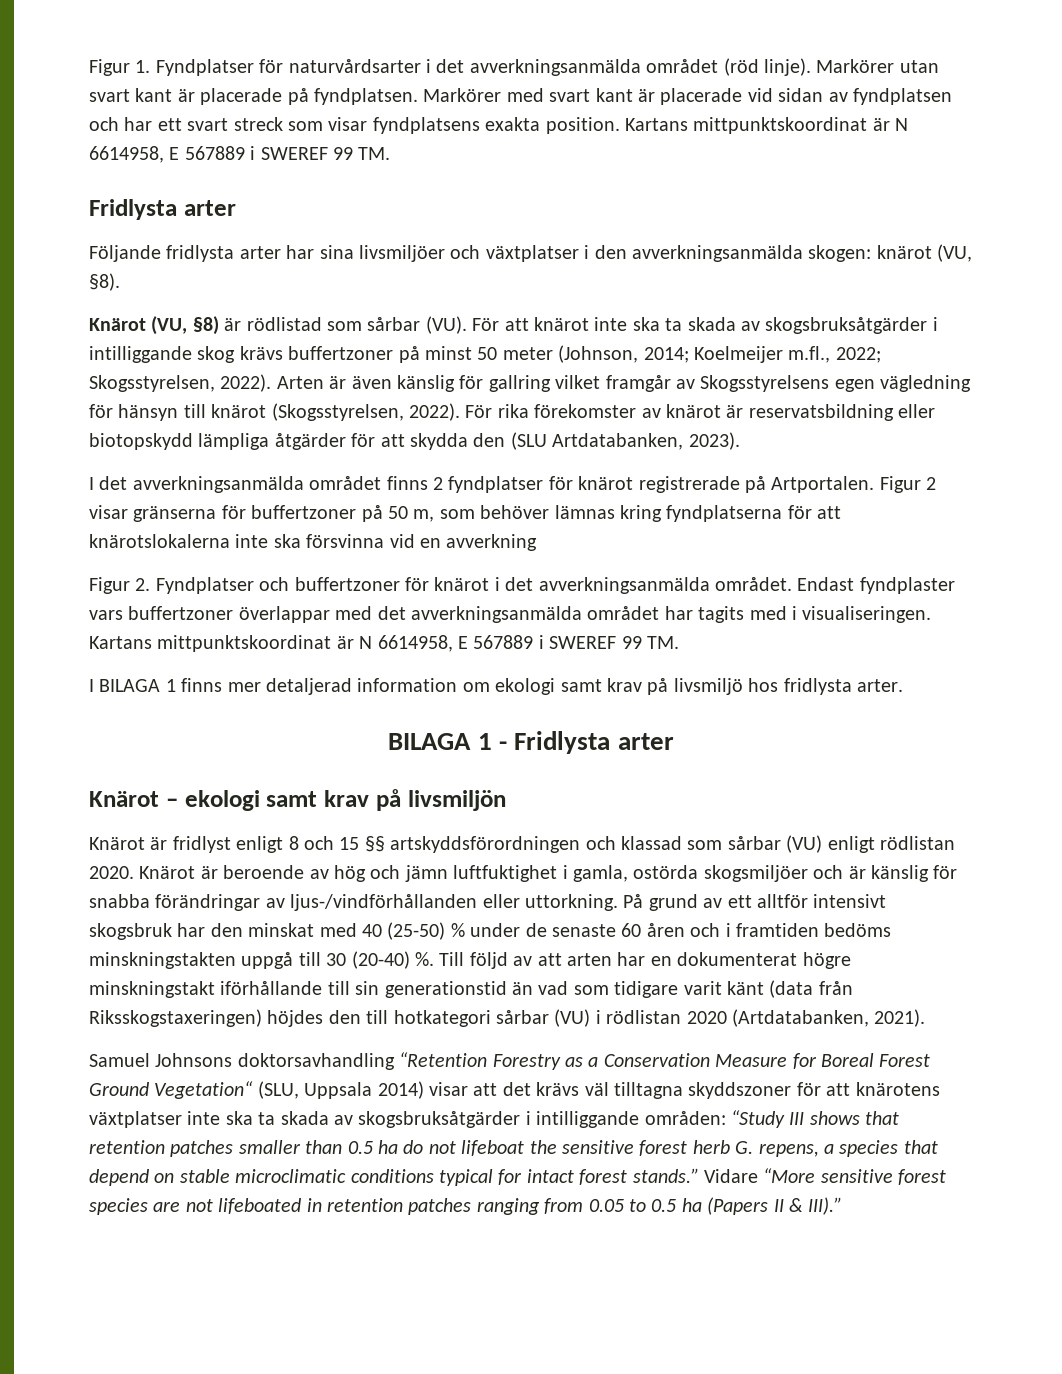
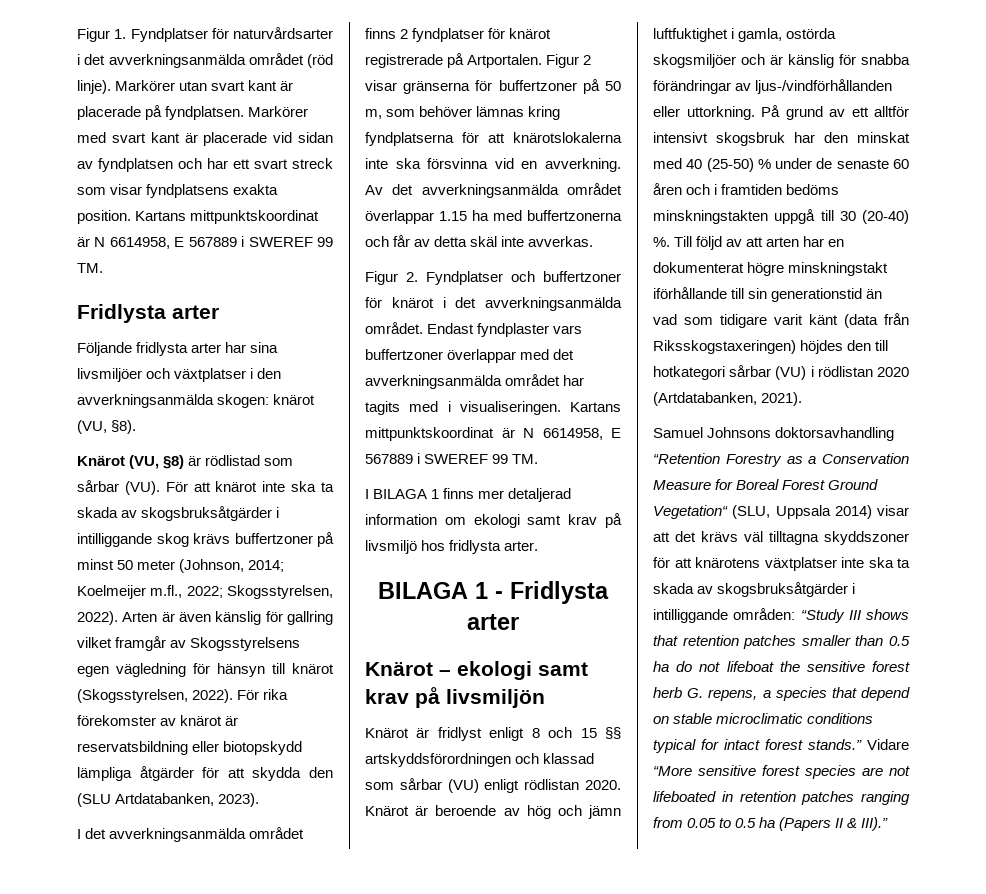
[446,534,538,551] avverkning -> [545,158,621,172] [365,183,622,198] [365,210,622,224] [365,235,594,247] avverkning. Av det avverkningsanmälda området överlappar 1.15 ha med buffertzonerna och får av detta skäl inte avverkas.

